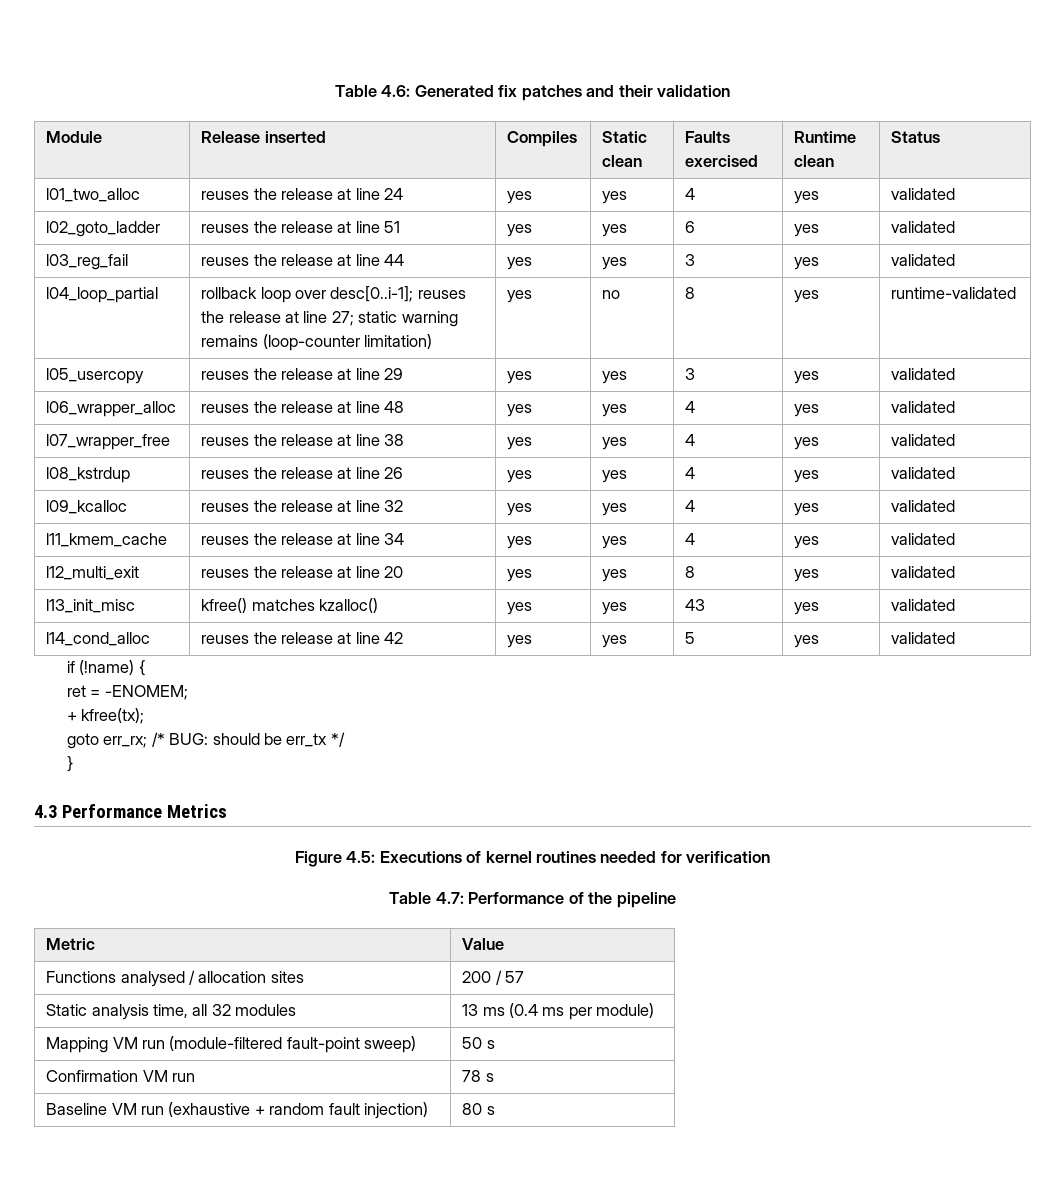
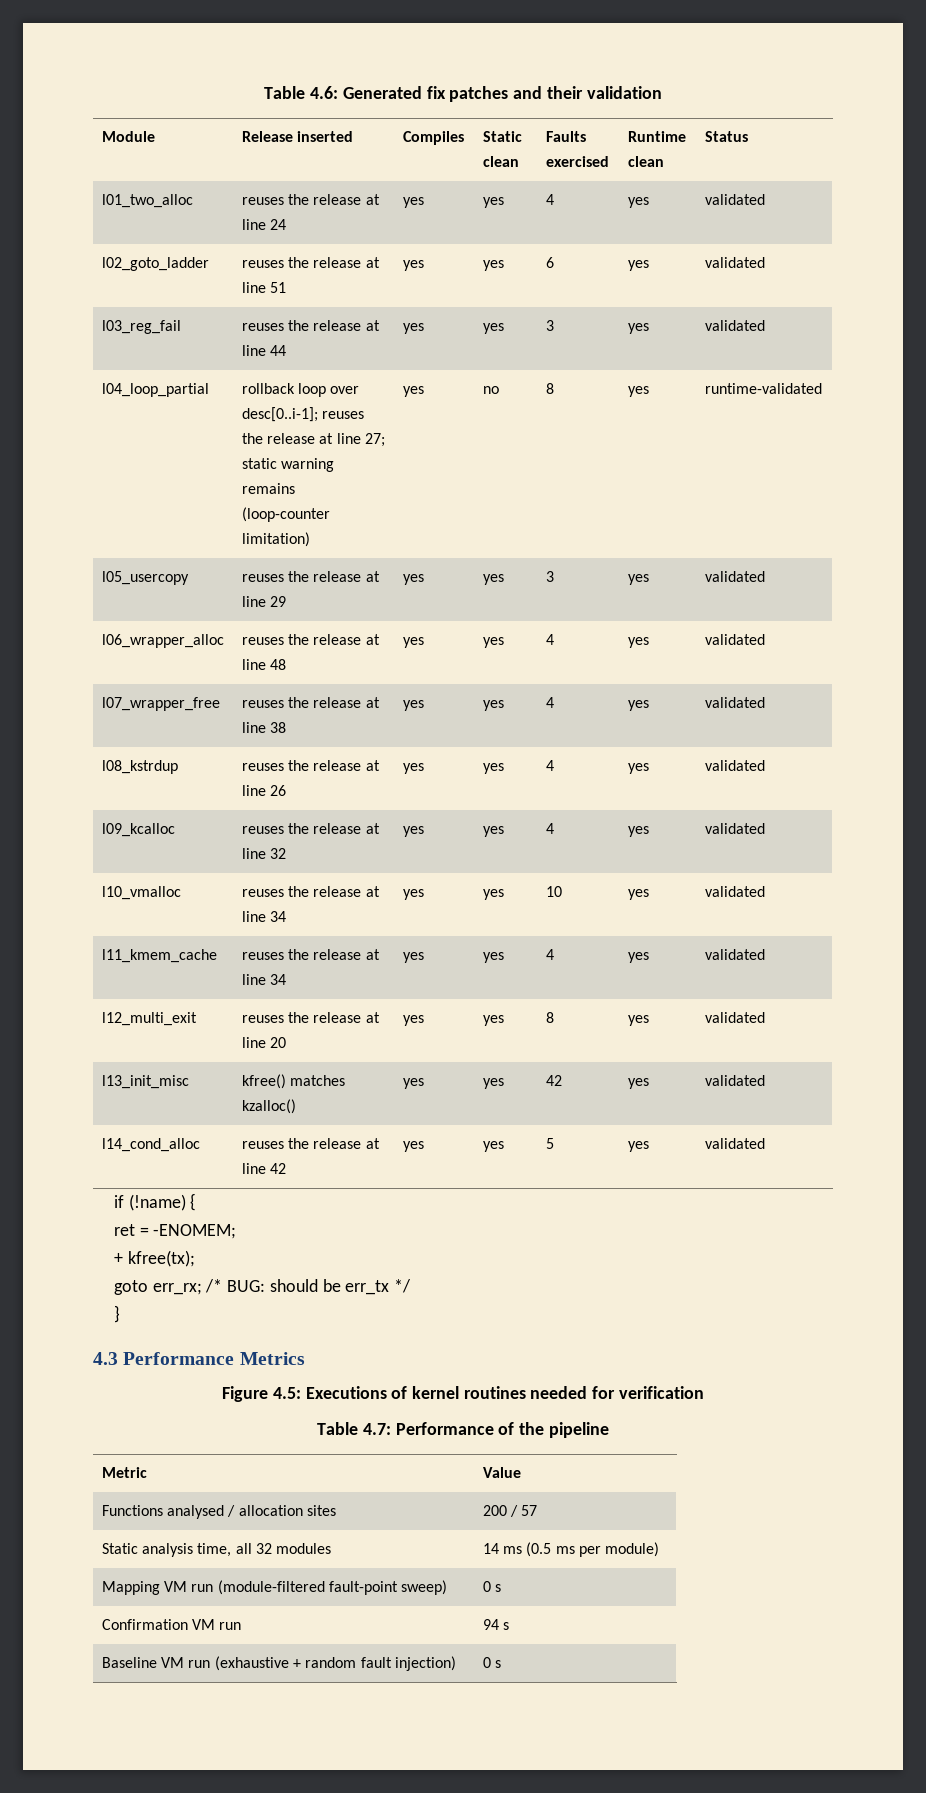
(956, 506) none -> [101,886,181,900] [241,886,380,897] [241,911,287,922] [402,889,424,900] [482,889,504,900] [545,886,562,897] [627,889,649,900] [704,886,765,897] // l10_vmalloc | reuses the release at line 34 | yes | yes | 10 | yes | validated
[685,599,706,611] 43 -> [545,1075,562,1086] 42
[462,1003,538,1018] 13 ms (0.4 -> [482,1542,552,1557] 14 ms (0.5
[462,1037,483,1049] 50 -> [482,1581,491,1592] 0
[462,1070,482,1082] 78 -> [482,1619,499,1630] 94
[462,1103,483,1115] 80 -> [482,1657,491,1668] 0

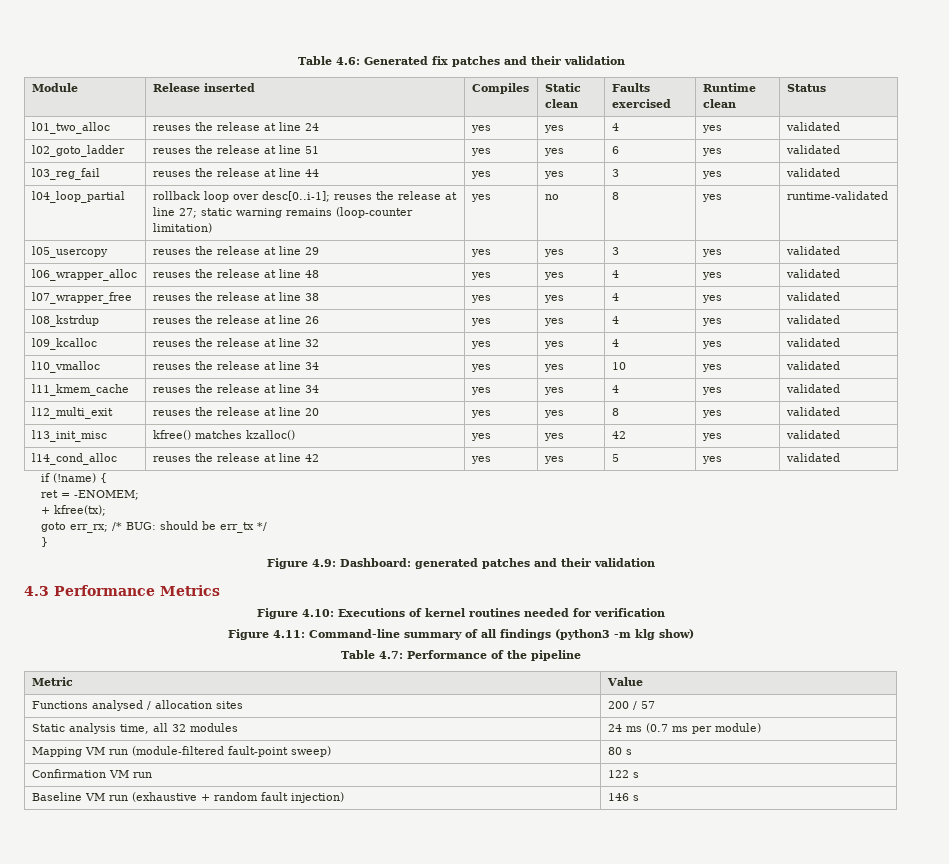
(120, 1314) none -> [267,558,655,569] // Figure 4.9: Dashboard: generated patches and their validation
[272,1387,301,1399] 4.5: -> [302,609,334,617] 4.10:
(704, 1392) none -> [228,629,694,640] // Figure 4.11: Command-line summary of all findings (python3 -m klg show)
[482,1542,552,1557] 14 ms (0.5 -> [607,723,668,733] 24 ms (0.7
[482,1581,491,1592] 0 -> [607,747,622,755] 80
[482,1619,499,1630] 94 -> [607,770,629,778] 122
[482,1657,491,1668] 0 -> [607,793,629,801] 146

